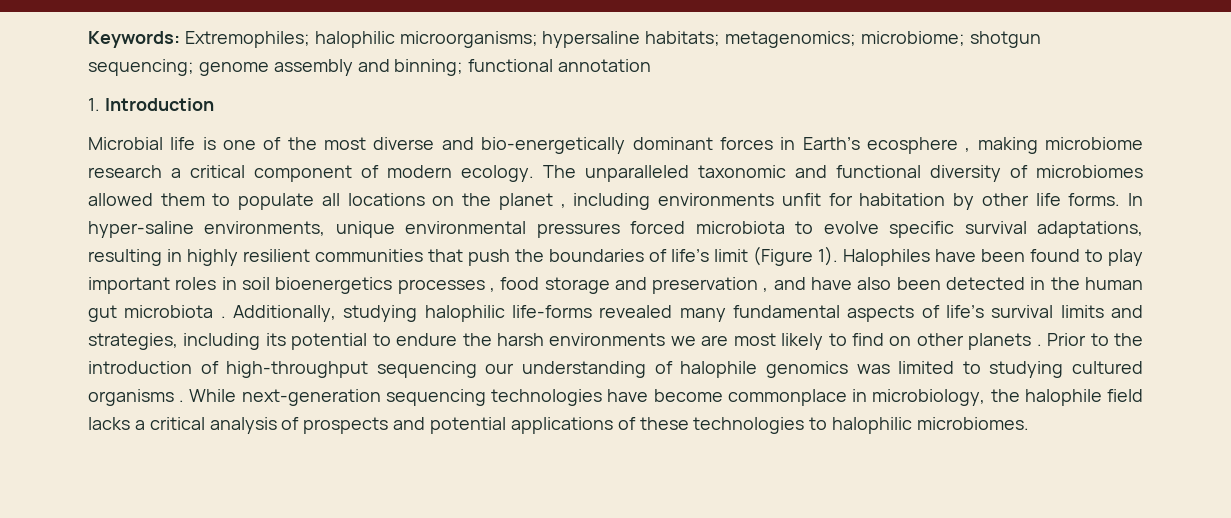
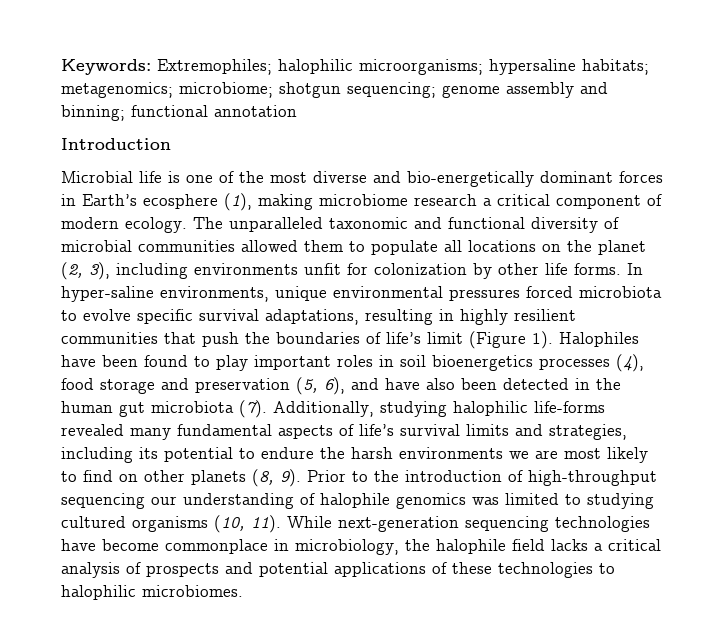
[88,98,100,111] 1. -> (297, 111) none
[965,148,971,152] , -> [224,193,252,211] (1),
[1036,165,1143,178] microbiomes -> [61,240,235,252] microbial communities
[560,204,566,208] , -> [61,262,110,280] (2, 3),
[859,193,946,206] habitation -> [374,263,467,275] colonization
[489,288,495,292] , -> [616,354,644,372] (4),
[763,288,769,292] , -> [296,377,345,395] (5, 6),
[220,316,226,318] . -> [239,400,267,418] (7).
[1036,344,1042,346] . -> [252,469,301,487] (8, 9).
[179,400,185,402] . -> [214,515,281,533] (10, 11).

